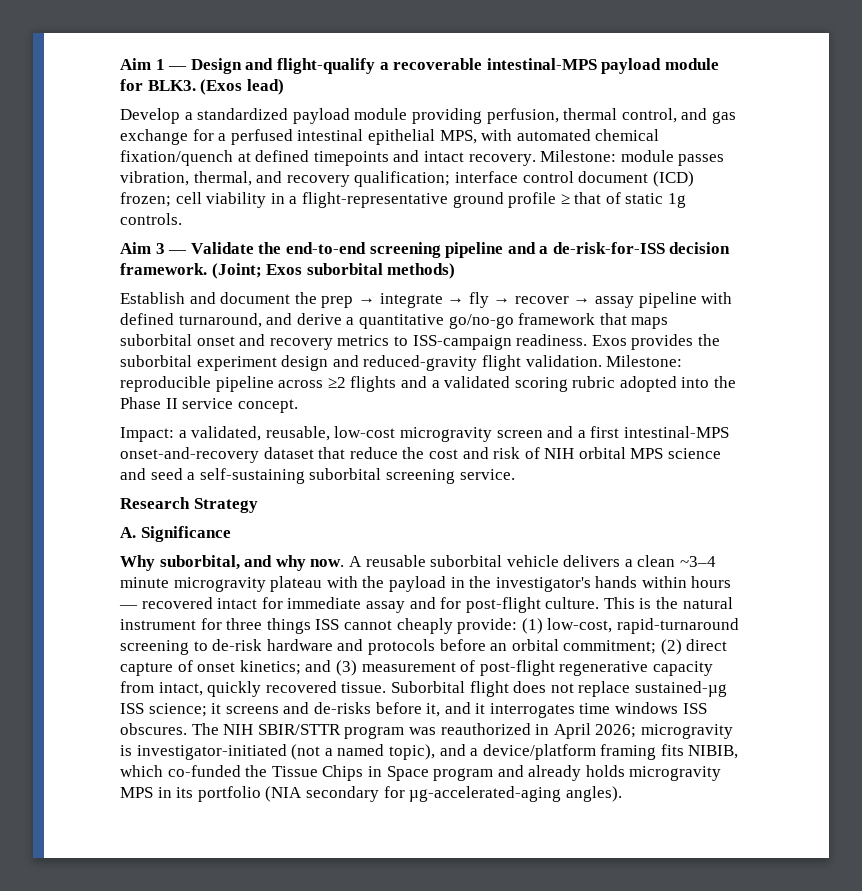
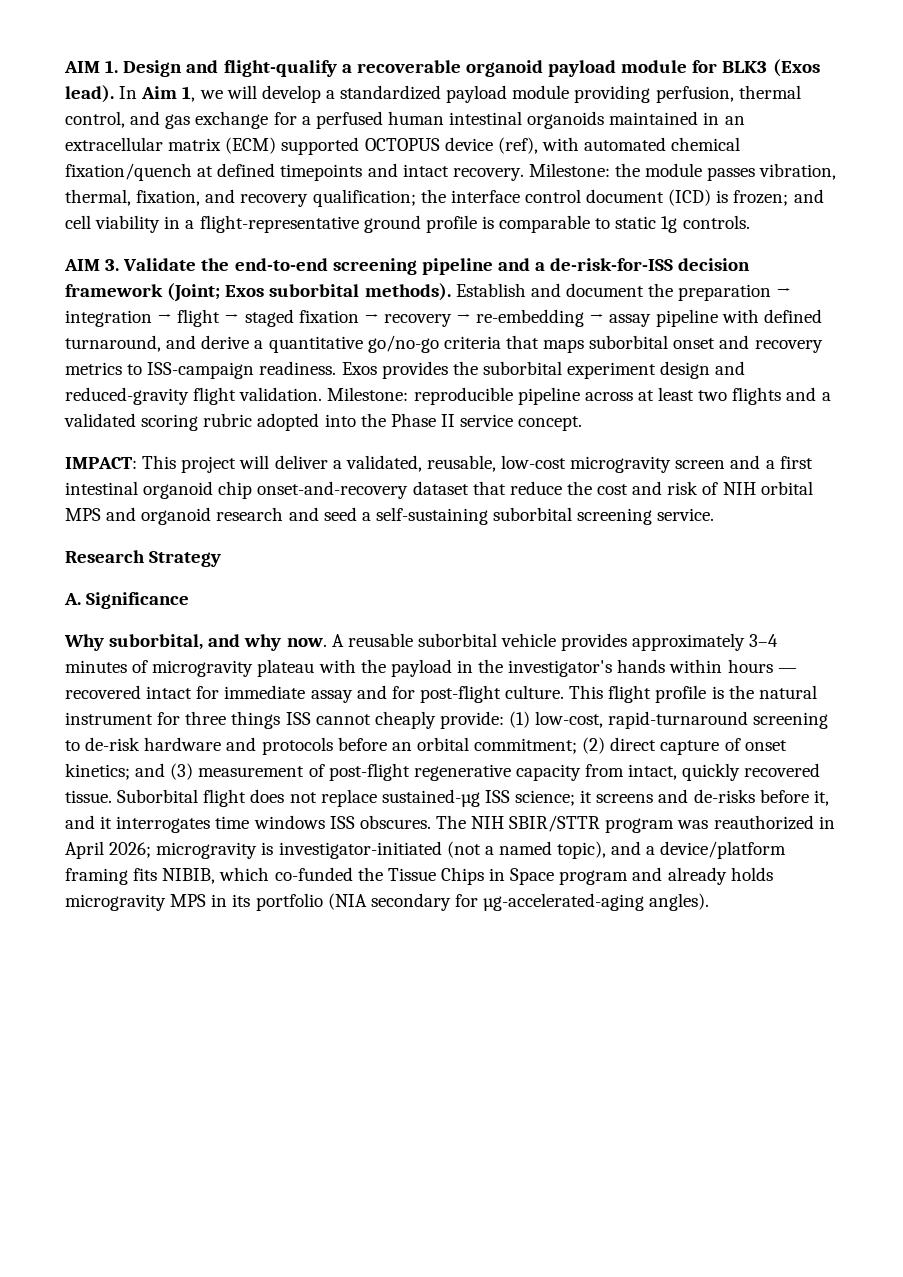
[120,58,188,70] Aim 1 — -> [64,60,119,73] AIM 1.
[486,58,597,70] intestinal-MPS -> [465,60,543,77] organoid
[147,79,284,95] [120,108,180,124] BLK3. (Exos lead) // Develop -> [722,59,820,77] [65,85,321,103] BLK3 (Exos lead). In Aim 1, we will develop
[297,129,477,145] intestinal epithelial MPS, -> [387,111,745,129] [65,137,538,155] human intestinal organoids maintained in an extracellular matrix (ECM) supported OCTOPUS device (ref),
(617, 156) none -> [615,163,641,177] the
(252, 178) none -> [136,190,201,206] fixation,
(451, 179) none -> [420,189,446,203] the
[120,192,171,207] frozen; -> [716,189,824,206] is frozen; and
[560,192,621,204] ≥ that of -> [481,215,611,233] is comparable to
[120,242,188,254] Aim 3 — -> [64,259,120,271] AIM 3.
[120,263,207,275] framework. -> [65,284,163,297] framework
[387,263,456,279] methods) // -> [364,283,451,301] methods).
[321,292,569,308] prep → integrate → fly → recover -> [678,284,792,301] [65,309,585,327] preparation → integration → flight → staged fixation → recovery → re-embedding
[518,313,596,325] framework -> [443,336,501,349] criteria
[327,377,346,388] ≥2 -> [637,387,728,401] at least two
[120,427,174,442] Impact: -> [65,455,328,473] IMPACT: This project will deliver
[623,426,729,438] intestinal-MPS -> [65,481,253,499] intestinal organoid chip
[668,448,722,459] science -> [106,507,284,525] and organoid research
[563,555,717,567] [120,577,169,588] delivers a clean ~3–4 minute -> [561,633,779,651] [65,660,149,673] provides approximately 3–4 minutes of
(635, 603) none -> [608,685,707,703] flight profile

